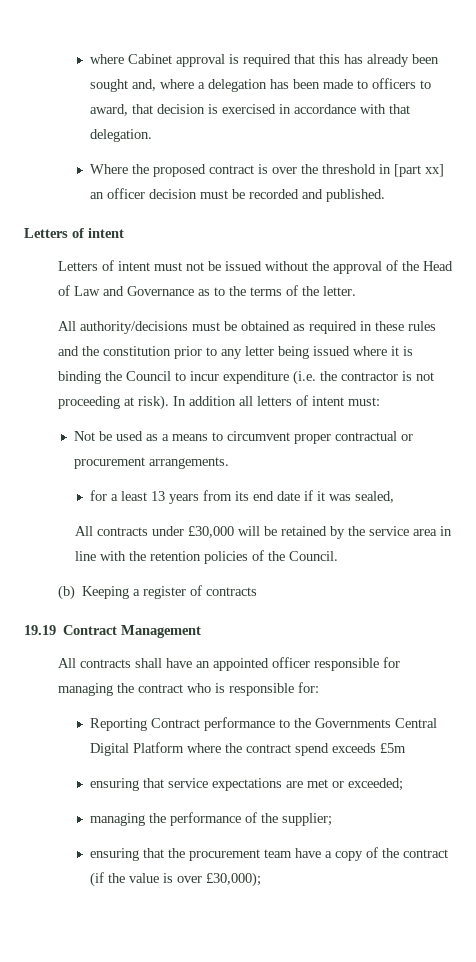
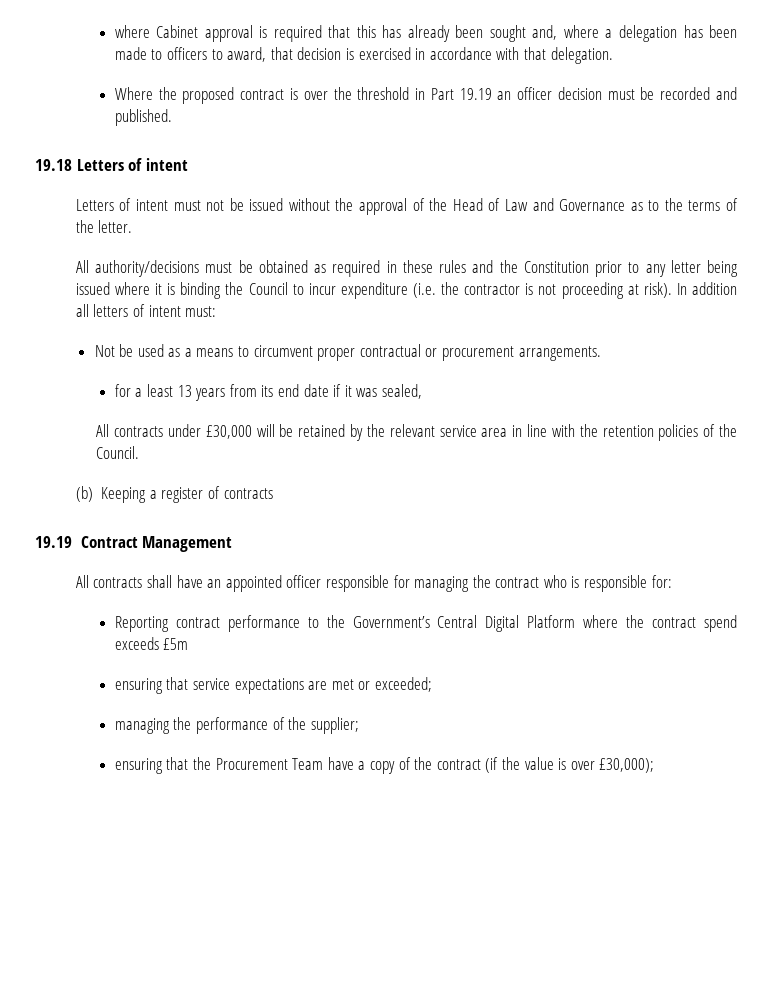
[394,164,445,177] [part xx] -> [430,88,492,100] Part 19.19
(386, 195) none -> [35,159,72,171] 19.18
[102,346,171,356] constitution -> [523,261,589,273] Constitution
(365, 531) none -> [389,424,435,437] relevant
[151,718,201,728] Contract -> [175,617,220,628] contract
[315,718,392,728] Governments -> [352,616,430,628] Government’s
[189,849,293,861] procurement team -> [215,758,324,770] Procurement Team

